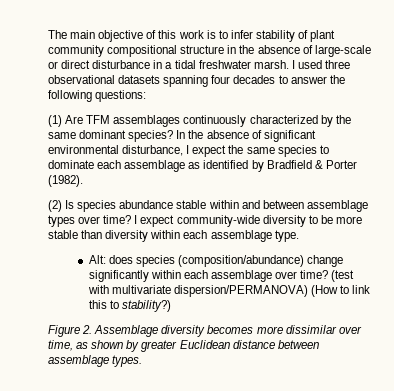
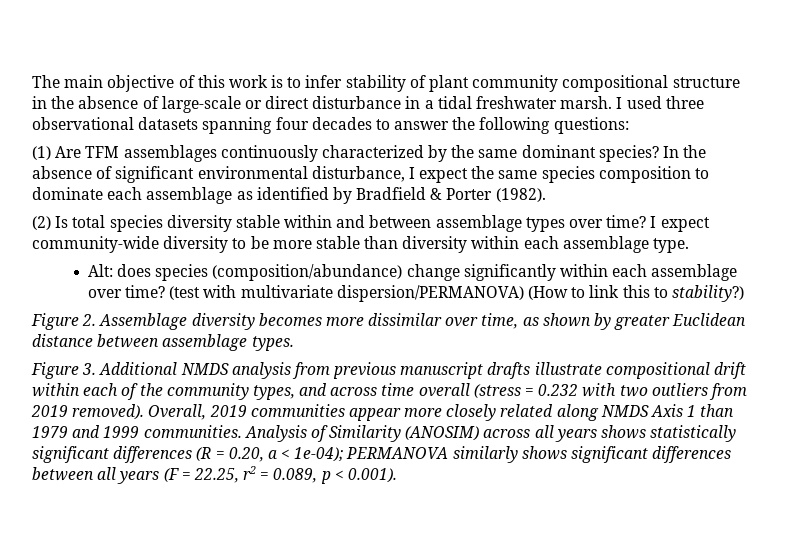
(317, 151) none -> [598,166,691,183] composition
[77,200,174,212] species abundance -> [72,215,232,232] total species diversity
(143, 361) none -> [31,362,747,379] [32,383,747,400] [31,404,735,421] [32,425,737,442] [32,446,732,463] [32,466,398,484] // Figure 3. Additional NMDS analysis from previous manuscript drafts illustrate compositional drift within each of the community types, and across time overall (stress = 0.232 with two outliers from 2019 removed). Overall, 2019 communities appear more closely related along NMDS Axis 1 than 1979 and 1999 communities. Analysis of Similarity (ANOSIM) across all years shows statistically significant differences (R = 0.20, a < 1e-04); PERMANOVA similarly shows significant differences between all years (F = 22.25, r2 = 0.089, p < 0.001).

